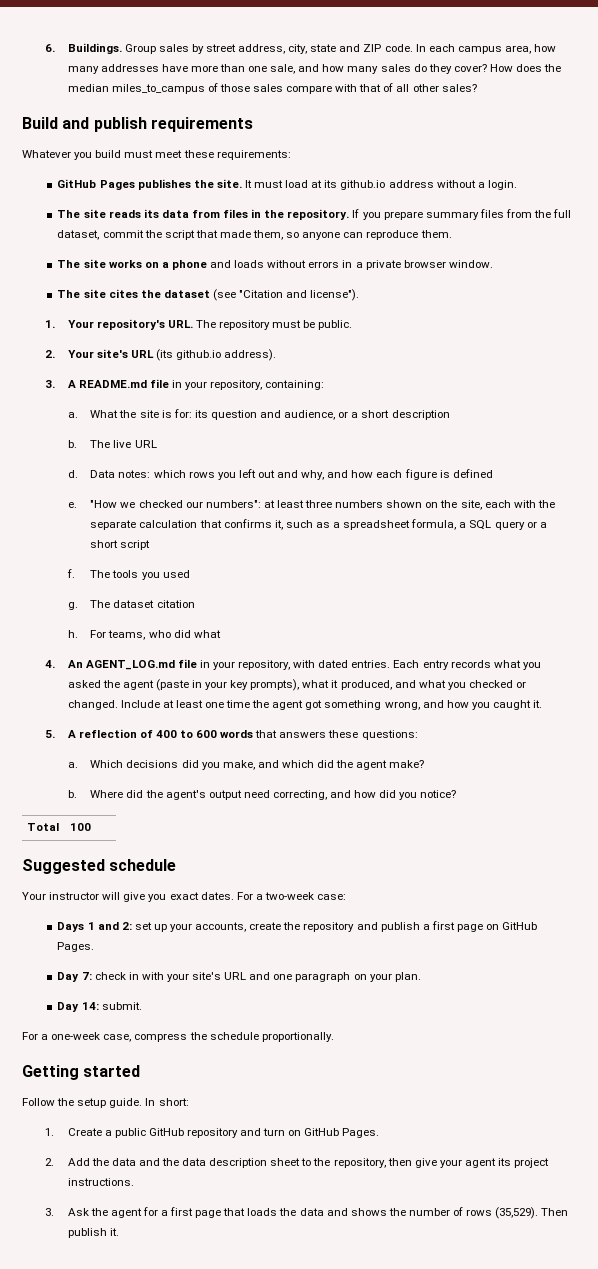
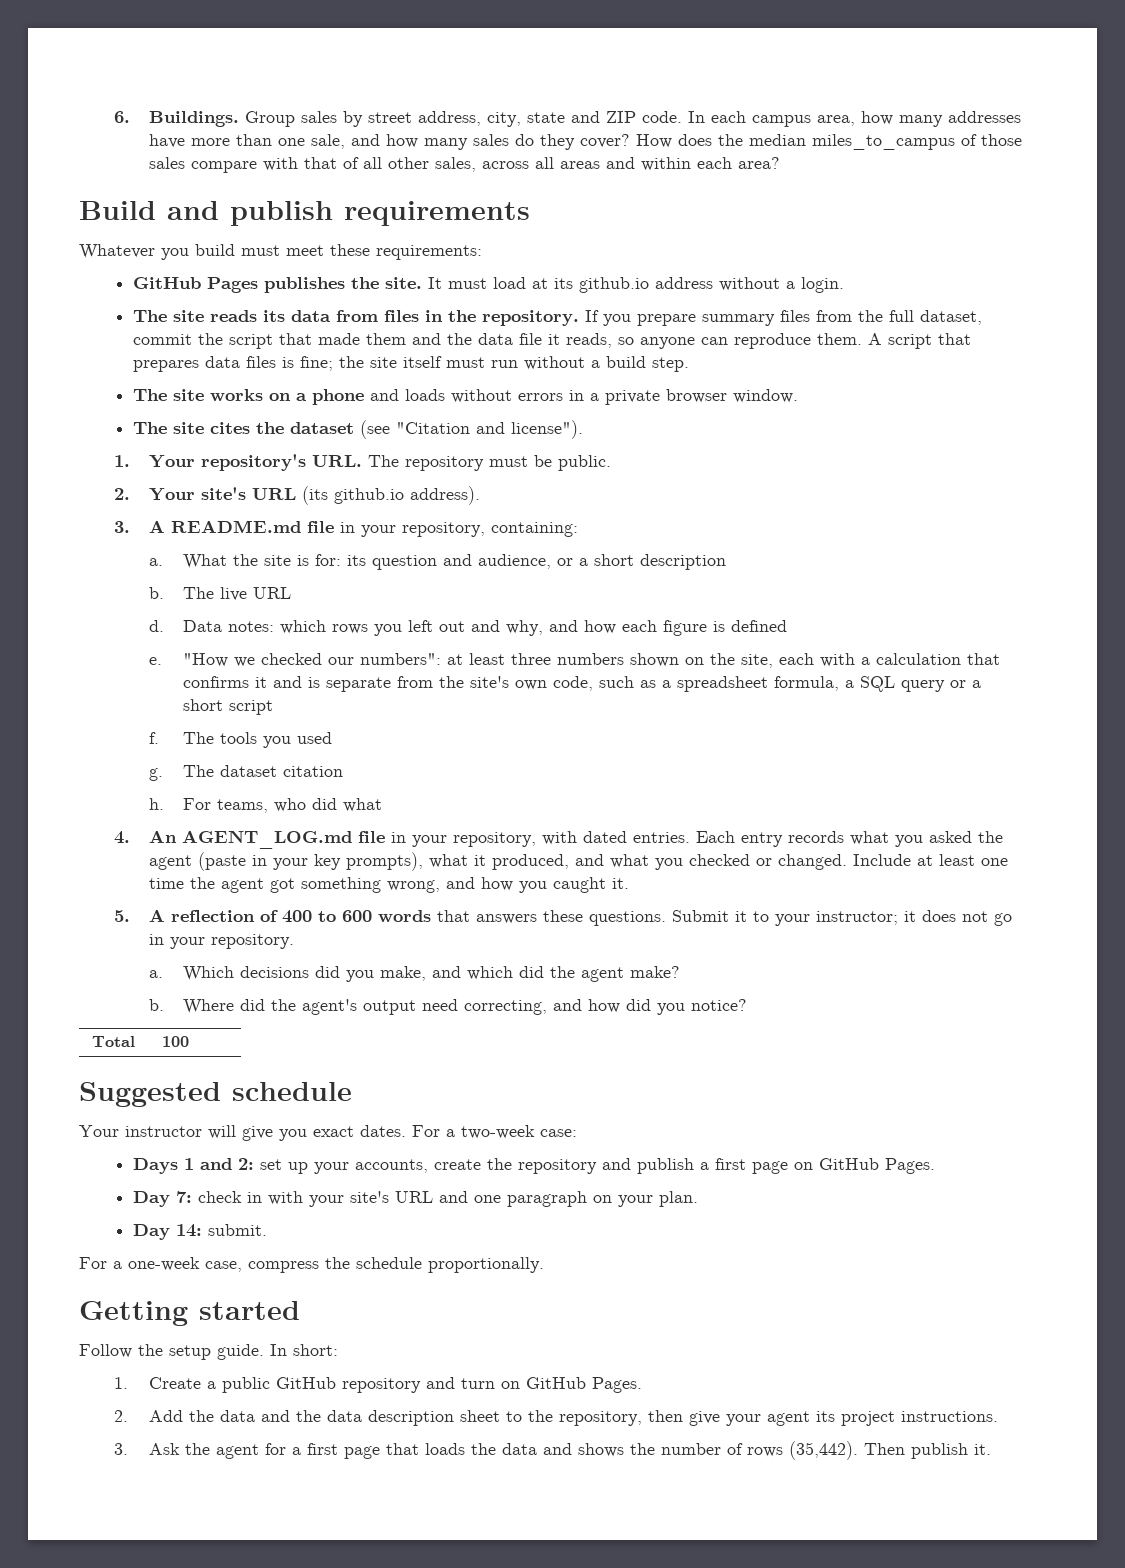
[441,84,477,92] sales? -> [434,157,780,172] sales, across all areas and within each area?
[253,230,284,240] them, -> [366,333,613,348] them and the data file it reads,
(452, 234) none -> [868,333,972,349] [133,356,690,372] A script that prepares data files is fine; the site itself must run without a build step.
[537,500,555,508] [90,520,137,530] the separate -> [861,657,871,665] a
[274,520,283,530] it, -> [255,676,594,692] it and is separate from the site's own code,
[361,730,418,740] questions: -> [588,910,1012,926] [148,934,294,949] questions. Submit it to your instructor; it does not go in your repository.
[495,1207,539,1219] (35,529). -> [788,1441,858,1460] (35,442).

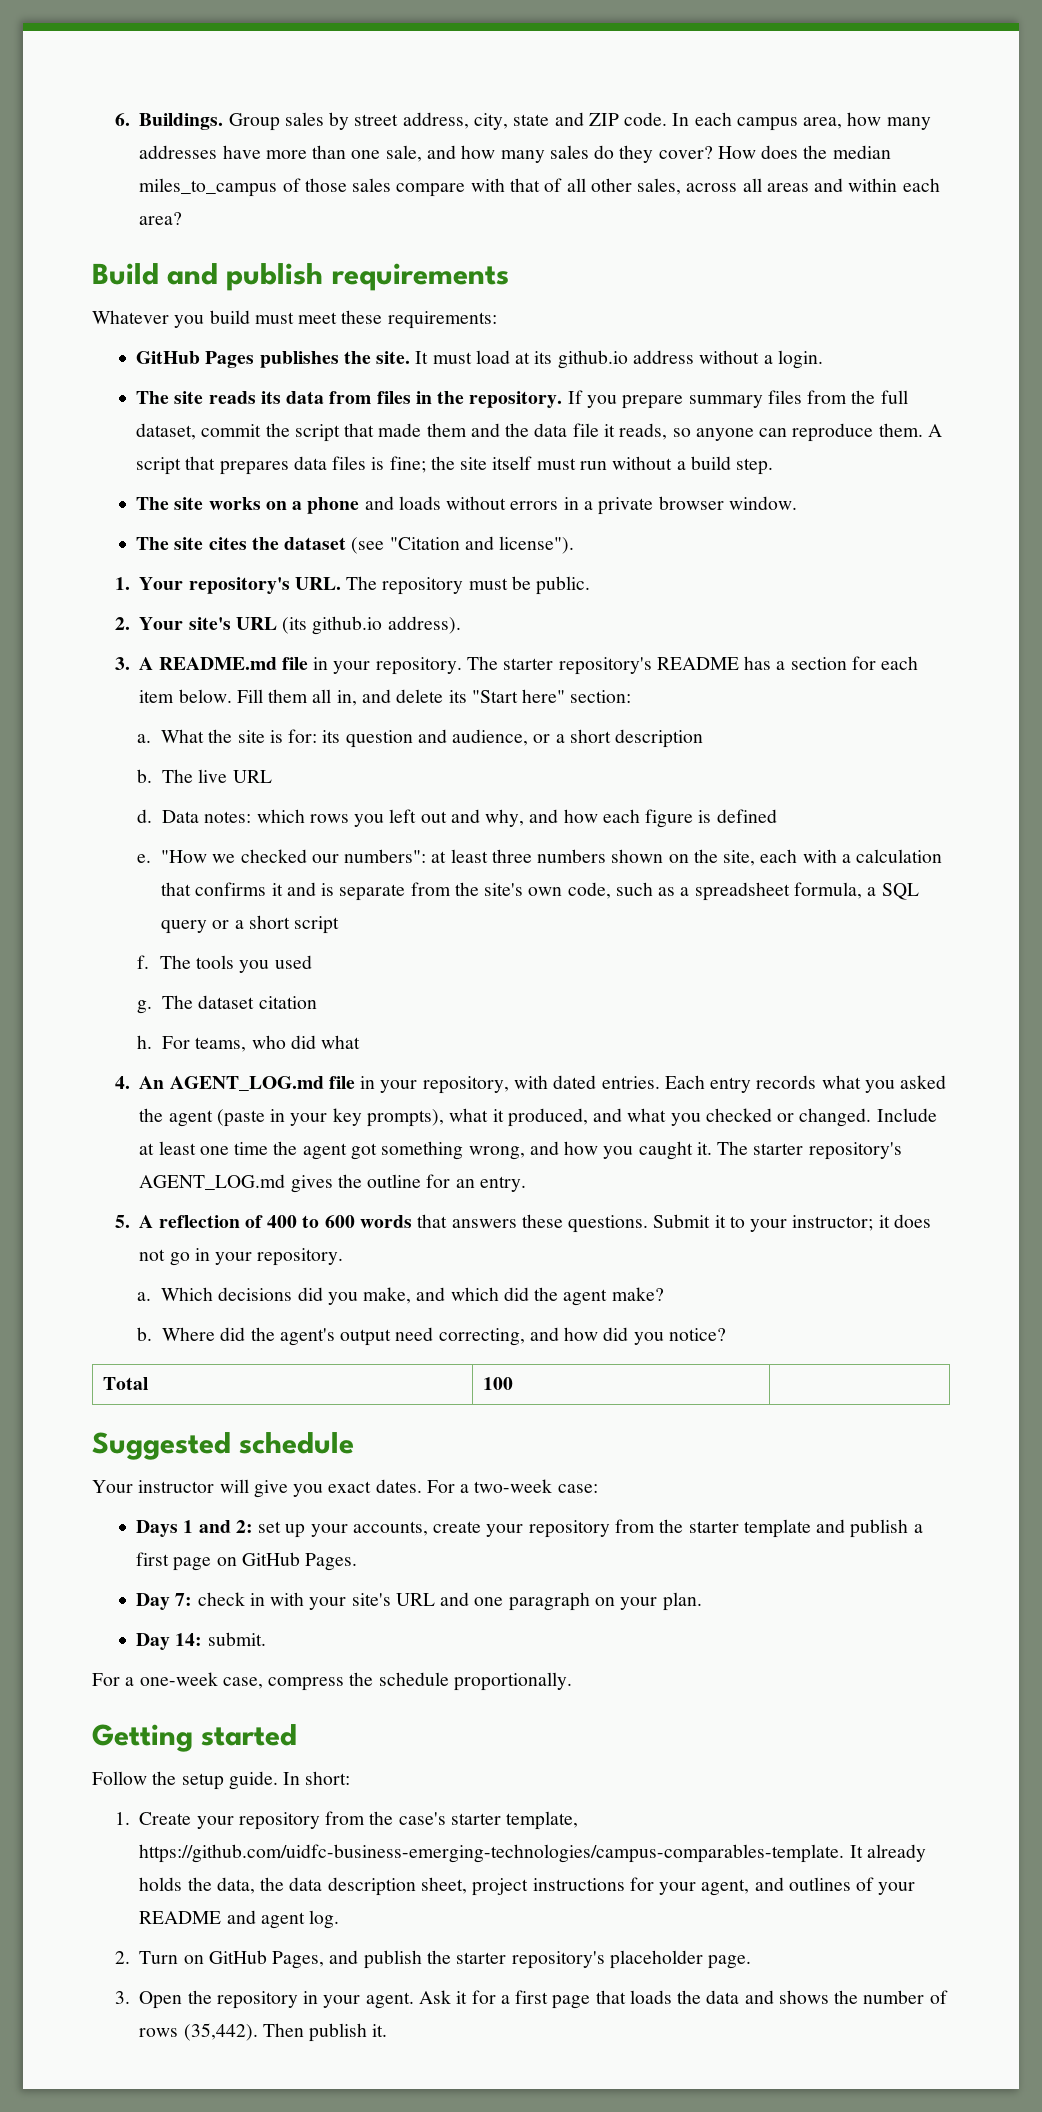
[401,522,578,537] repository, containing: -> [375,656,919,675] [139,689,632,706] repository. The starter repository's README has a section for each item below. Fill them all in, and delete its "Start here" section:
(629, 883) none -> [717,1141,902,1160] [139,1174,526,1193] The starter repository's AGENT_LOG.md gives the outline for an entry.
[487,1158,598,1174] the repository -> [486,1519,811,1538] your repository from the starter template
[206,1377,642,1393] [113,1410,998,1426] [113,1443,259,1459] a public GitHub repository and turn on GitHub Pages. // 2. Add the data and the data description sheet to the repository, then give your agent its project instructions. // 3. Ask the agent -> [196,1811,579,1830] [139,1844,926,1863] [139,1877,916,1896] [139,1910,340,1929] [114,1950,752,1969] [114,1990,468,2009] your repository from the case's starter template, https://github.com/uidfc-business-emerging-technologies/campus-comparables-template. It already holds the data, the data description sheet, project instructions for your agent, and outlines of your README and agent log. // 2. Turn on GitHub Pages, and publish the starter repository's placeholder page. // 3. Open the repository in your agent. Ask it

